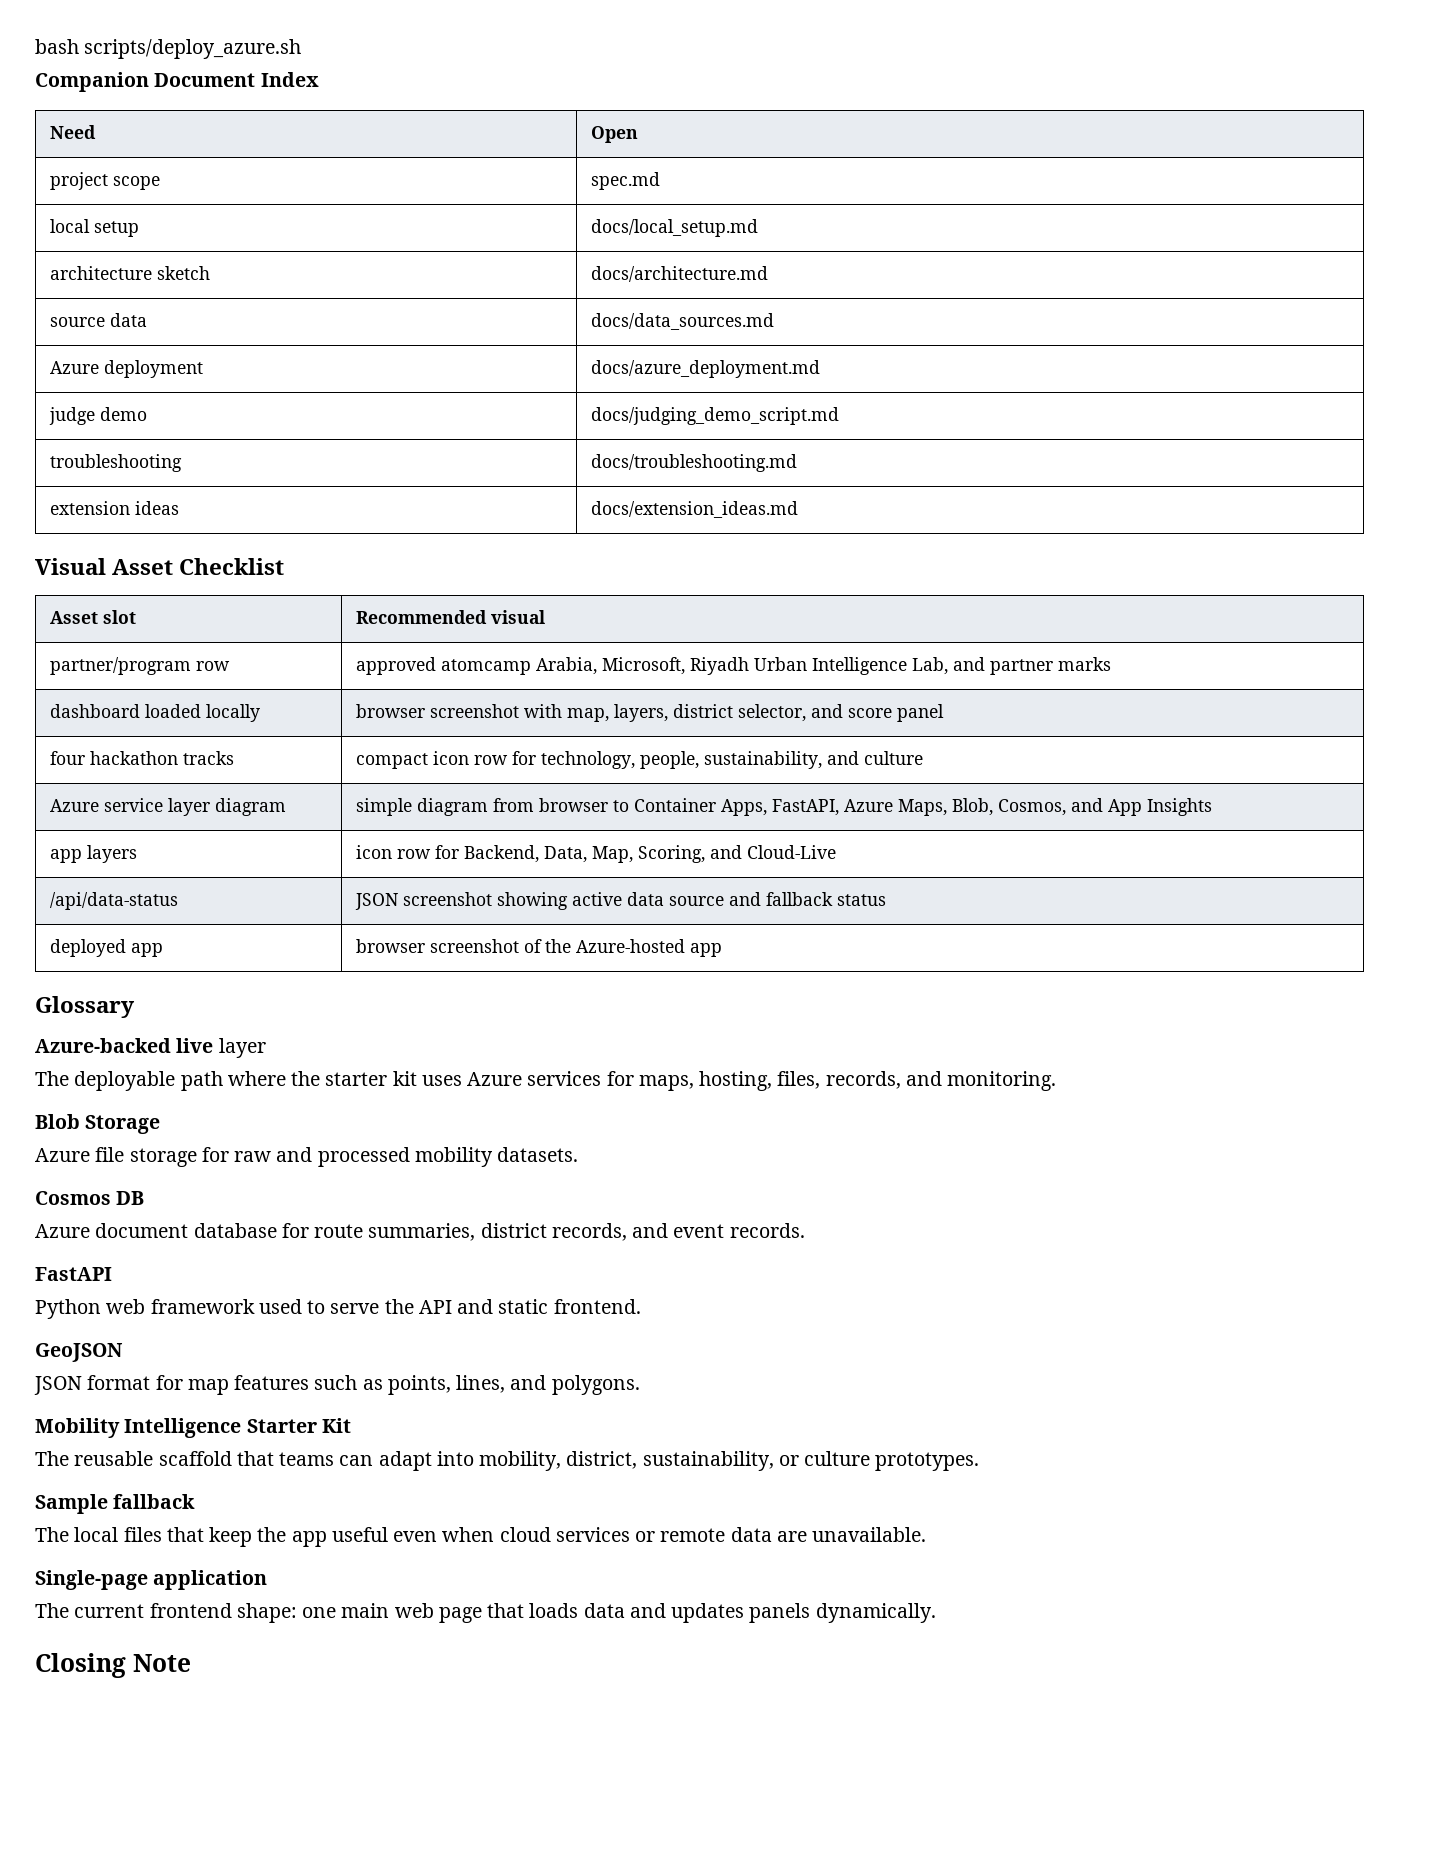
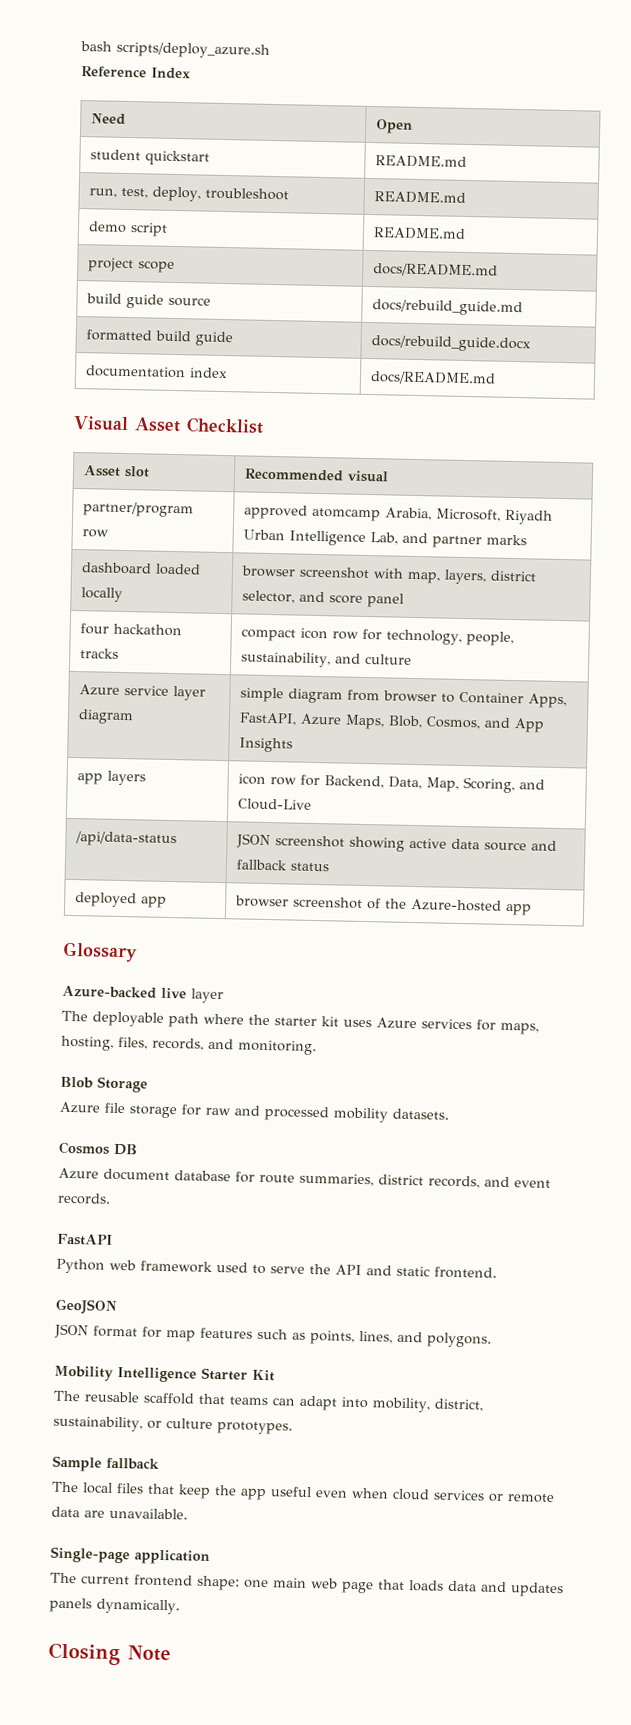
[35,72,256,92] Companion Document -> [81,66,147,78] Reference
[50,172,161,190] [591,172,661,190] [50,219,140,237] [591,219,759,237] [50,266,211,280] [591,266,769,282] [50,313,148,327] [591,313,775,330] [50,360,204,378] [591,360,821,378] [49,407,148,425] [591,407,840,425] [50,454,183,472] [591,454,798,472] [50,501,180,515] [591,501,799,518] project scope | spec.md // local setup | docs/local_setup.md // architecture sketch | docs/architecture.md // source data | docs/data_sources.md // Azure deployment | docs/azure_deployment.md // judge demo | docs/judging_demo_script.md // troubleshooting | docs/troubleshooting.md // extension ideas | docs/extension_ideas.md -> [90,149,211,166] [375,155,468,168] [89,186,290,202] [374,191,467,204] [88,221,169,237] [373,227,467,240] [88,257,176,273] [373,263,499,278] [86,293,212,309] [372,299,524,317] [86,329,234,347] [371,335,532,353] [85,365,229,379] [370,371,497,386] student quickstart | README.md // run, test, deploy, troubleshoot | README.md // demo script | README.md // project scope | docs/README.md // build guide source | docs/rebuild_guide.md // formatted build guide | docs/rebuild_guide.docx // documentation index | docs/README.md

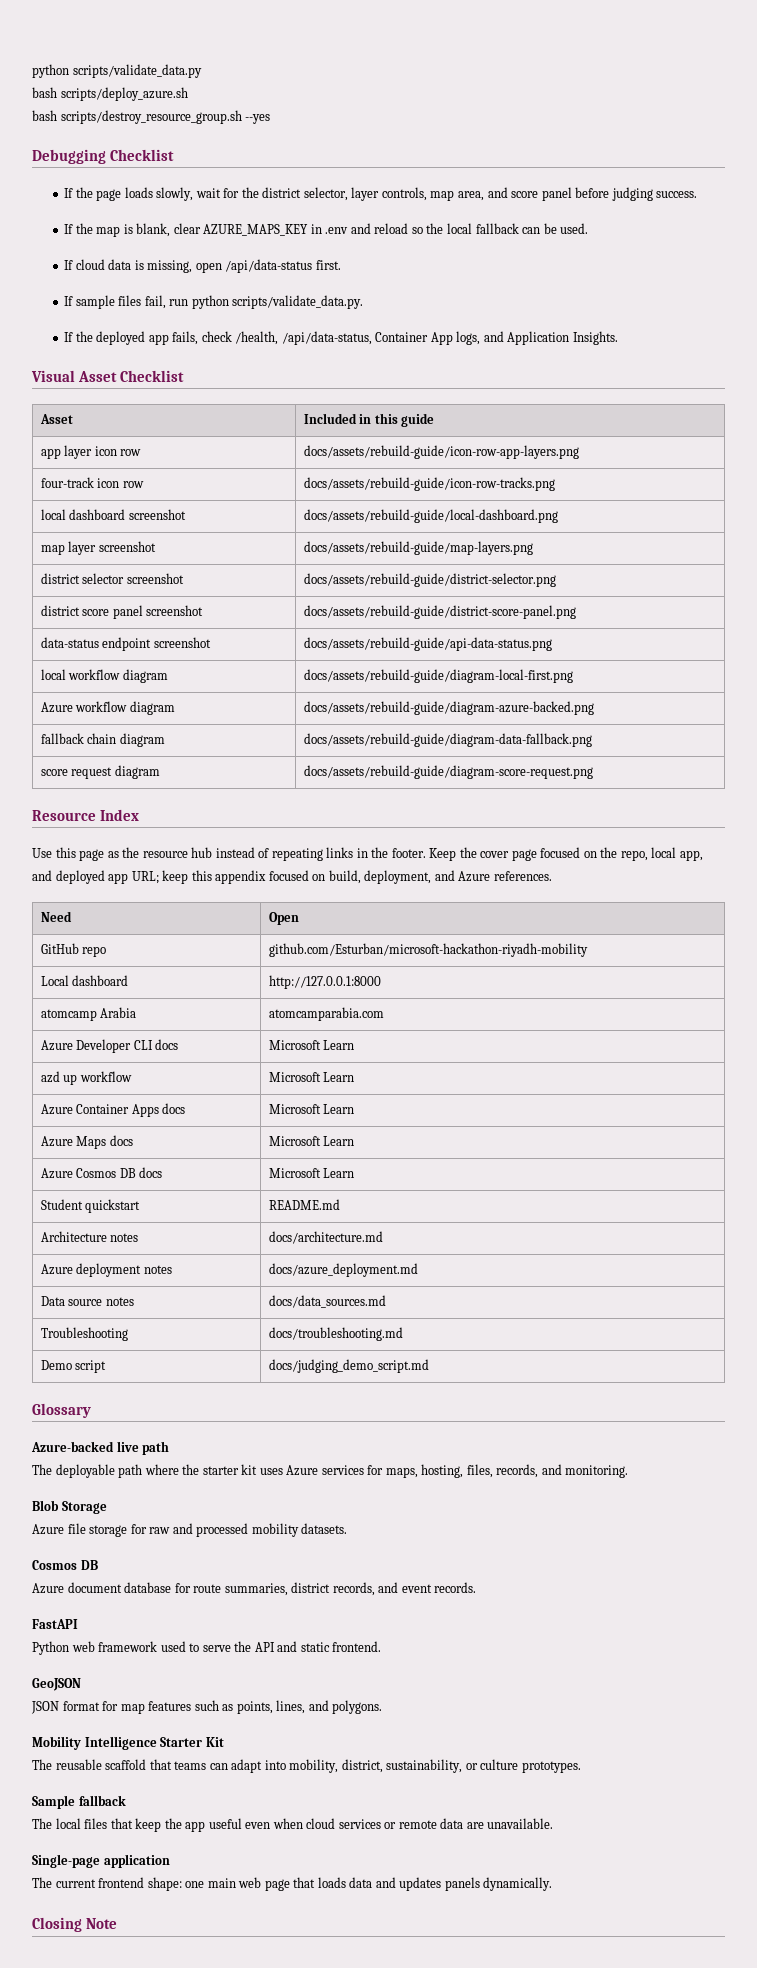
(80, 46) none -> [32,64,202,78] python scripts/validate_data.py //
[81,66,191,80] [91,113,127,125] [376,119,414,134] [90,149,211,166] [375,155,468,168] [89,186,290,202] [374,191,467,204] [88,221,169,237] [373,227,467,240] [88,257,176,273] [373,263,499,278] [86,293,212,309] [372,299,524,317] [86,329,234,347] [371,335,532,353] [85,365,229,379] [370,371,497,386] [73,415,264,434] [83,465,151,478] [244,468,390,483] [83,501,195,518] [82,529,110,538] [244,504,554,525] [243,529,528,549] [81,562,202,576] [81,587,124,602] [241,565,538,585] [242,590,405,608] [80,623,183,637] [80,648,120,659] [241,627,515,647] [241,651,413,668] [79,684,207,701] [78,709,135,725] [240,687,568,709] [239,712,546,733] [239,737,294,753] [77,770,147,786] [238,773,546,794] [238,798,313,811] [75,831,178,848] [236,833,558,852] [236,859,330,872] [75,892,168,908] [235,895,533,916] Reference Index // Need | Open // student quickstart | README.md // run, test, deploy, troubleshoot | README.md // demo script | README.md // project scope | docs/README.md // build guide source | docs/rebuild_guide.md // formatted build guide | docs/rebuild_guide.docx // documentation index | docs/README.md // Visual Asset Checklist // Asset slot | Recommended visual // partner/program row | approved atomcamp Arabia, Microsoft, Riyadh Urban Intelligence Lab, and partner marks // dashboard loaded locally | browser screenshot with map, layers, district selector, and score panel // four hackathon tracks | compact icon row for technology, people, sustainability, and culture // Azure service layer diagram | simple diagram from browser to Container Apps, FastAPI, Azure Maps, Blob, Cosmos, and App Insights // app layers | icon row for Backend, Data, Map, Scoring, and Cloud-Live // /api/data-status | JSON screenshot showing active data source and fallback status // deployed app | browser screenshot of the Azure-hosted app -> [32,110,271,124] [32,149,174,164] [64,187,698,201] [64,223,589,237] [64,259,341,273] [64,295,364,309] [64,331,619,345] [31,370,184,382] [39,414,73,424] [303,413,435,427] [40,445,142,459] [303,445,579,459] [40,477,144,488] [303,477,555,491] [40,509,186,520] [303,509,558,523] [40,541,156,555] [303,541,533,555] [40,573,184,584] [303,573,556,587] [40,605,204,619] [303,605,576,619] [40,637,211,651] [303,637,552,651] [40,669,168,683] [303,669,573,683] [40,701,175,715] [303,701,594,715] [40,733,165,747] [303,733,592,747] [40,765,160,779] [303,765,593,779] [32,809,139,821] [32,847,703,861] [32,870,552,884] [40,911,72,922] [268,912,299,925] [40,943,107,957] [268,943,588,957] [40,975,129,986] [268,975,381,989] [40,1007,137,1021] [268,1007,384,1021] [40,1039,179,1053] [268,1040,355,1050] [40,1071,132,1085] [268,1072,355,1082] [40,1103,186,1117] [268,1104,355,1114] [40,1135,133,1149] [268,1136,355,1146] [40,1167,163,1179] [268,1168,355,1178] [40,1199,141,1213] [268,1199,340,1210] [40,1231,139,1242] [268,1231,383,1244] [40,1263,172,1277] [268,1263,418,1277] [40,1296,134,1306] [268,1295,386,1308] [40,1327,128,1341] [268,1327,403,1341] [40,1360,107,1373] [268,1359,429,1373] bash scripts/destroy_resource_group.sh --yes // Debugging Checklist // If the page loads slowly, wait for the district selector, layer controls, map area, and score panel before judging success. // If the map is blank, clear AZURE_MAPS_KEY in .env and reload so the local fallback can be used. // If cloud data is missing, open /api/data-status first. // If sample files fail, run python scripts/validate_data.py. // If the deployed app fails, check /health, /api/data-status, Container App logs, and Application Insights. // Visual Asset Checklist // Asset | Included in this guide // app layer icon row | docs/assets/rebuild-guide/icon-row-app-layers.png // four-track icon row | docs/assets/rebuild-guide/icon-row-tracks.png // local dashboard screenshot | docs/assets/rebuild-guide/local-dashboard.png // map layer screenshot | docs/assets/rebuild-guide/map-layers.png // district selector screenshot | docs/assets/rebuild-guide/district-selector.png // district score panel screenshot | docs/assets/rebuild-guide/district-score-panel.png // data-status endpoint screenshot | docs/assets/rebuild-guide/api-data-status.png // local workflow diagram | docs/assets/rebuild-guide/diagram-local-first.png // Azure workflow diagram | docs/assets/rebuild-guide/diagram-azure-backed.png // fallback chain diagram | docs/assets/rebuild-guide/diagram-data-fallback.png // score request diagram | docs/assets/rebuild-guide/diagram-score-request.png // Resource Index // Use this page as the resource hub instead of repeating links in the footer. Keep the cover page focused on the repo, local app, and deployed app URL; keep this appendix focused on build, deployment, and Azure references. // Need | Open // GitHub repo | github.com/Esturban/microsoft-hackathon-riyadh-mobility // Local dashboard | http://127.0.0.1:8000 // atomcamp Arabia | atomcamparabia.com // Azure Developer CLI docs | Microsoft Learn // azd up workflow | Microsoft Learn // Azure Container Apps docs | Microsoft Learn // Azure Maps docs | Microsoft Learn // Azure Cosmos DB docs | Microsoft Learn // Student quickstart | README.md // Architecture notes | docs/architecture.md // Azure deployment notes | docs/azure_deployment.md // Data source notes | docs/data_sources.md // Troubleshooting | docs/troubleshooting.md // Demo script | docs/judging_demo_script.md
[191,988,224,1004] layer -> [142,1441,170,1455] path

